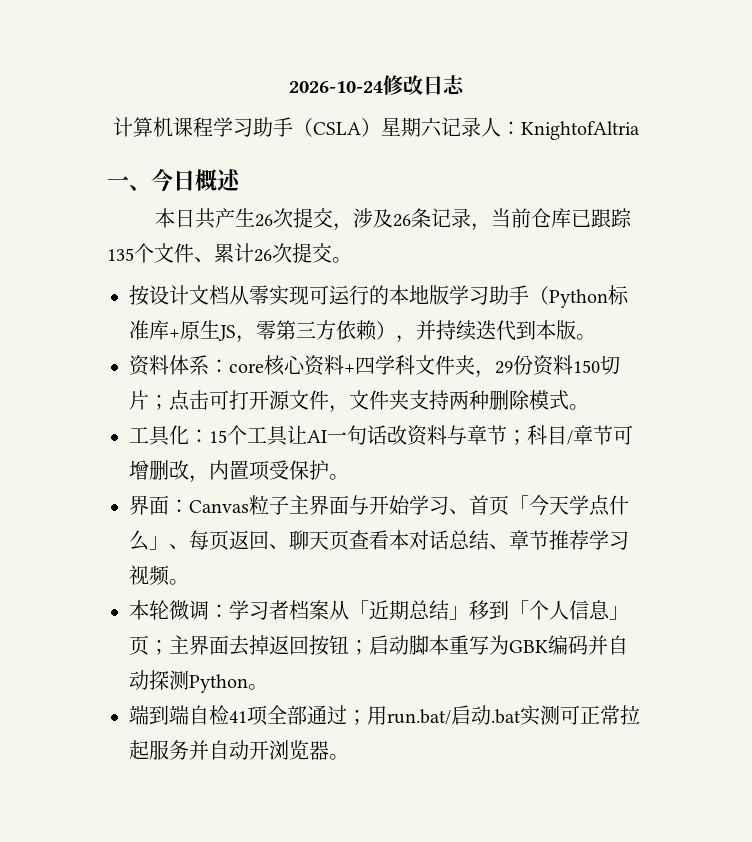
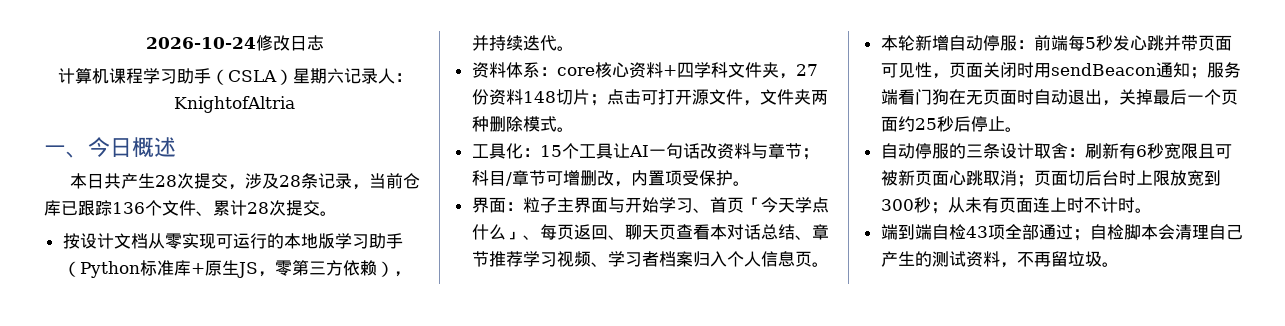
[255,214,274,227] 26 -> [154,175,177,187] 28
[393,214,412,227] 26 -> [278,175,301,187] 28
[107,248,134,261] 135 -> [112,202,145,214] 136
[254,249,272,262] 26 -> [247,202,269,214] 28
[516,320,576,340] 到本版 -> (557, 43) none
[495,355,600,376] 29份资料150 -> [795,64,818,76] [471,89,556,105] 27份资料148
[409,390,449,410] 支持 -> (811, 97) none
[189,500,249,513] Canvas -> (523, 206) none
[169,579,189,585] [129,600,629,620] [129,635,628,656] [129,670,248,693] 。 // 本轮微调：学习者档案从「近期总结」移到「个人信息」页；主界面去掉返回按钮；启动脚本重写为GBK编码并自动探测Python -> [590,251,829,267] [880,35,1232,51] [880,62,1241,79] [880,89,1238,106] [880,116,1022,132] [880,143,1232,159] [880,170,1221,187] [880,197,1135,214] 、学习者档案归入个人信息页。 // 本轮新增自动停服：前端每5秒发心跳并带页面可见性，页面关闭时用sendBeacon通知；服务端看门狗在无页面时自动退出，关掉最后一个页面约25秒后停止。 // 自动停服的三条设计取舍：刷新有6秒宽限且可被新页面心跳取消；页面切后台时上限放宽到300秒；从未有页面连上时不计时
[229,711,247,723] 41 -> [965,226,988,238] 43
[367,705,640,726] [129,740,329,760] 用run.bat/启动.bat实测可正常拉起服务并自动开浏览器 -> [1089,224,1243,240] [880,251,1102,268] 自检脚本会清理自己产生的测试资料，不再留垃圾

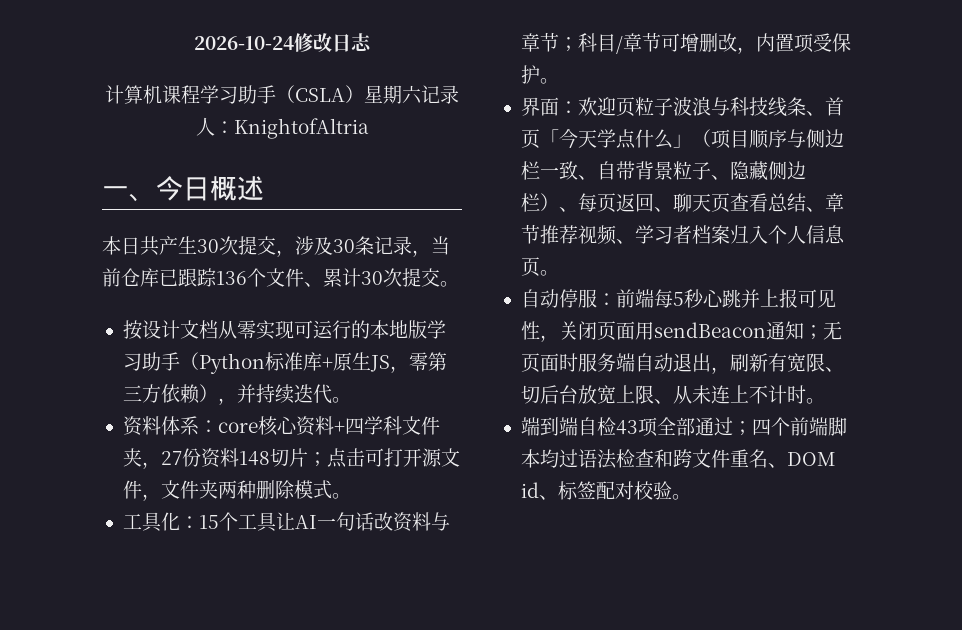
[154,175,177,187] 28 -> [197,239,219,253] 30
[278,175,301,187] 28 -> [333,239,355,253] 30
[247,202,269,214] 28 -> [361,271,383,285] 30
[522,197,693,213] 粒子主界面与开始学习 -> [577,97,806,117] 欢迎页粒子波浪与科技线条
(523, 235) none -> [691,129,844,149] [520,161,806,180] [520,193,559,212] （项目顺序与侧边栏一致、自带背景粒子、隐藏侧边栏）
[709,224,761,240] 本对话 -> (768, 202) none
[522,251,557,267] 学习 -> (578, 234) none
[880,35,949,51] 本轮新增 -> (559, 273) none
[1112,35,1232,51] [880,62,1241,79] [880,89,966,105] 发心跳并带页面可见性，页面关闭时用sendBeacon通知；服务端看门狗在 -> [702,289,836,308] [520,321,823,342] 心跳并上报可见性，关闭页面用sendBeacon通知；
(1034, 97) none -> [577,353,635,372] 服务端
[1118,89,1238,105] [880,116,1022,132] [880,143,1232,159] [880,170,1221,187] [880,197,1084,214] 关掉最后一个页面约25秒后停止。 // 自动停服的三条设计取舍：刷新有6秒宽限且可被新页面心跳取消；页面切后台时上限放宽到300秒；从未有页面连上时 -> [729,353,844,372] [520,385,749,404] 刷新有宽限、切后台放宽上限、从未连上
[1089,224,1243,240] [880,251,1102,268] 自检脚本会清理自己产生的测试资料，不再留垃圾 -> [751,417,847,436] [520,449,836,469] [520,481,672,500] 四个前端脚本均过语法检查和跨文件重名、DOM id、标签配对校验

